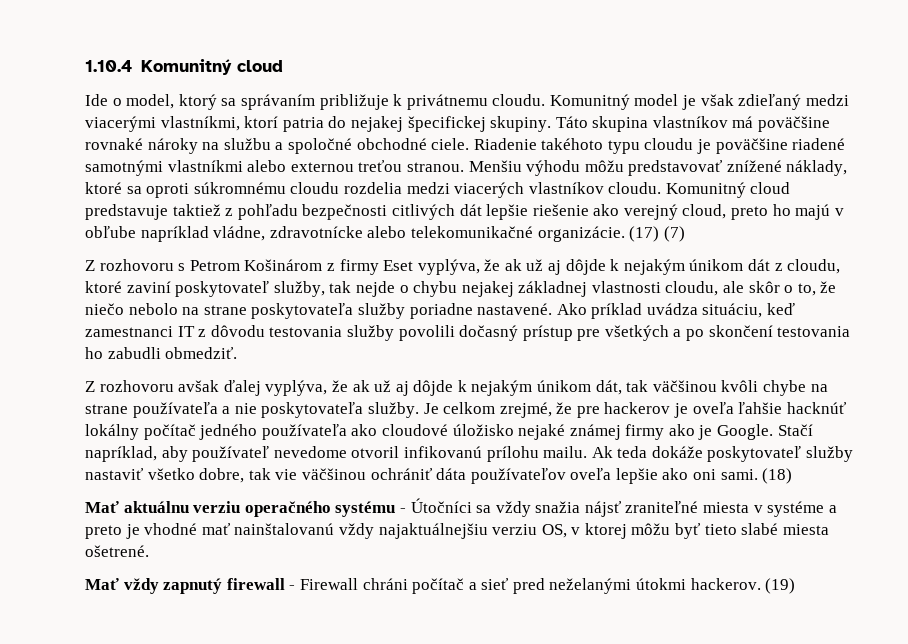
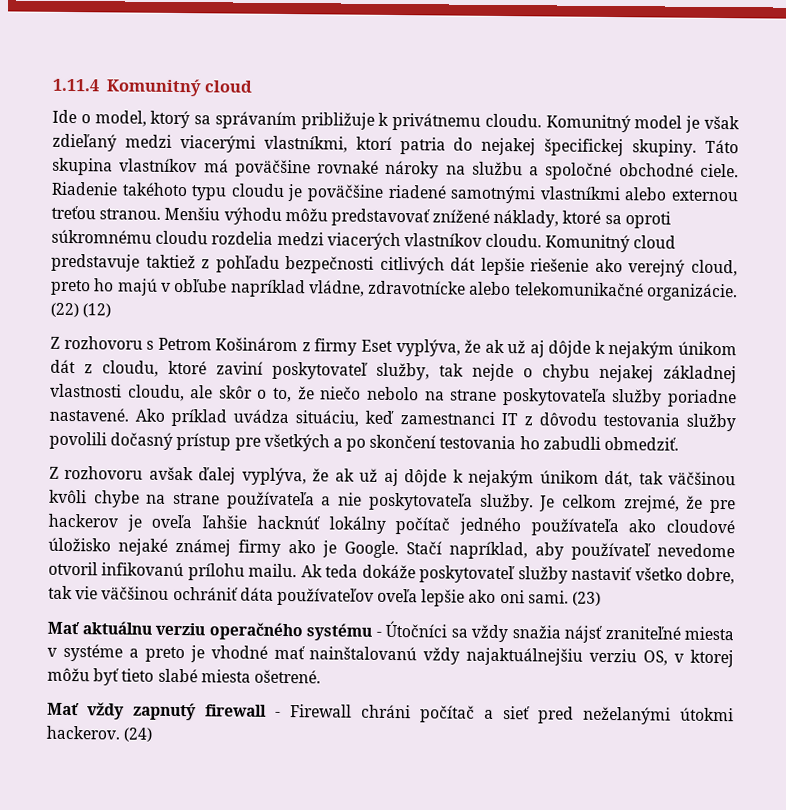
[85,60,132,72] 1.10.4 -> [52,78,100,92] 1.11.4
[629,226,685,242] (17) (7) -> [50,302,112,318] (22) (12)
[762,468,793,484] (18) -> [572,591,602,606] (23)
[765,578,796,594] (19) -> [123,727,154,742] (24)

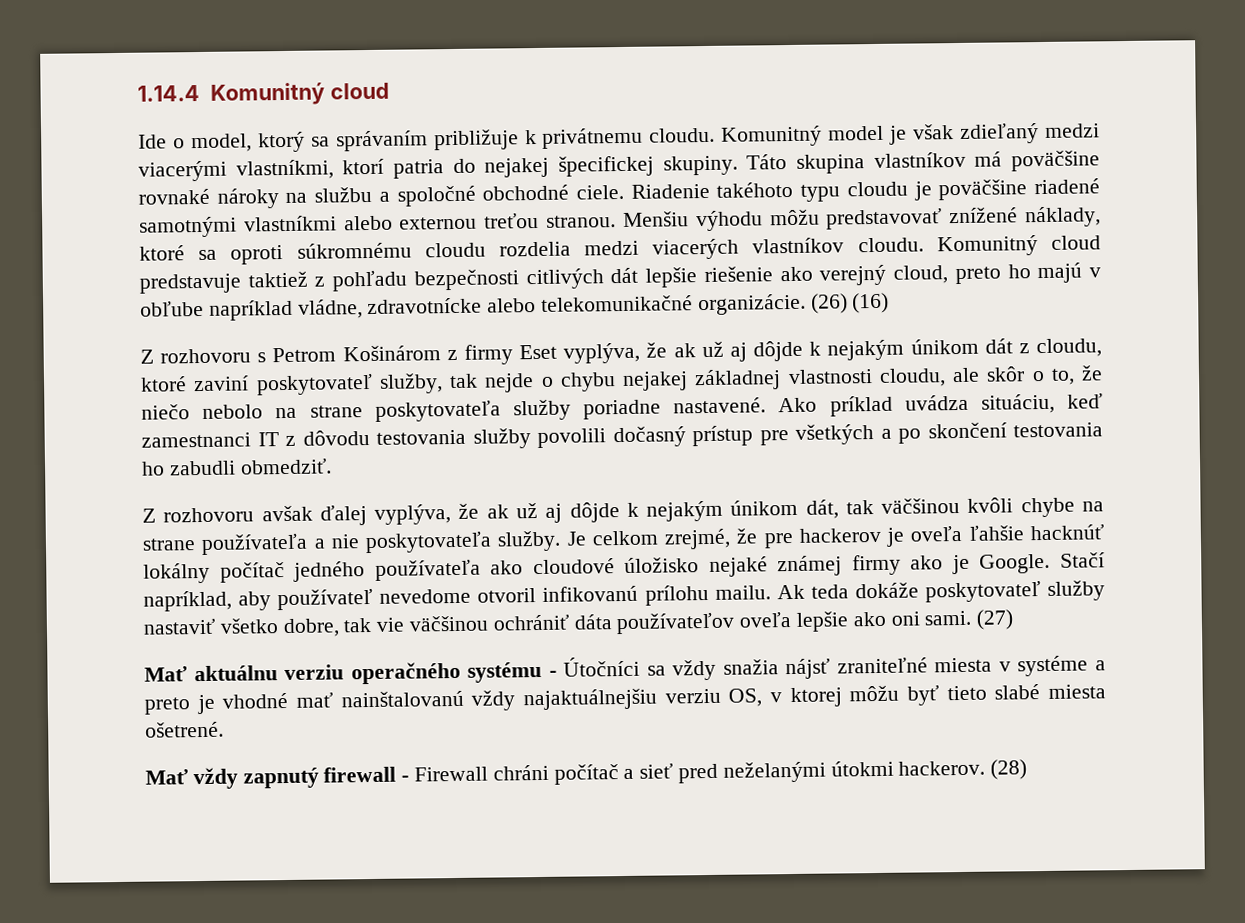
[52,78,100,92] 1.11.4 -> [137,84,200,102] 1.14.4
[50,302,112,318] (22) (12) -> [810,292,890,314] (26) (16)
[572,591,602,606] (23) -> [976,609,1015,630] (27)
[123,727,154,742] (24) -> [990,759,1028,780] (28)

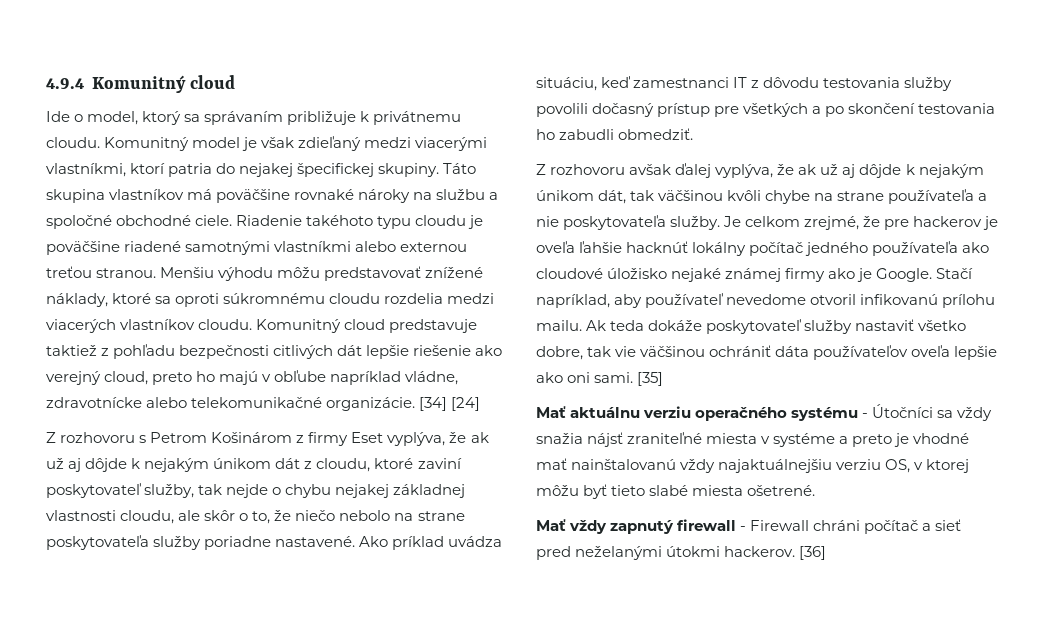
[137,84,200,102] 1.14.4 -> [46,78,84,89] 4.9.4
[810,292,890,314] (26) (16) -> [419,397,481,411] [34] [24]
[976,609,1015,630] (27) -> [637,372,664,386] [35]
[990,759,1028,780] (28) -> [799,546,827,560] [36]

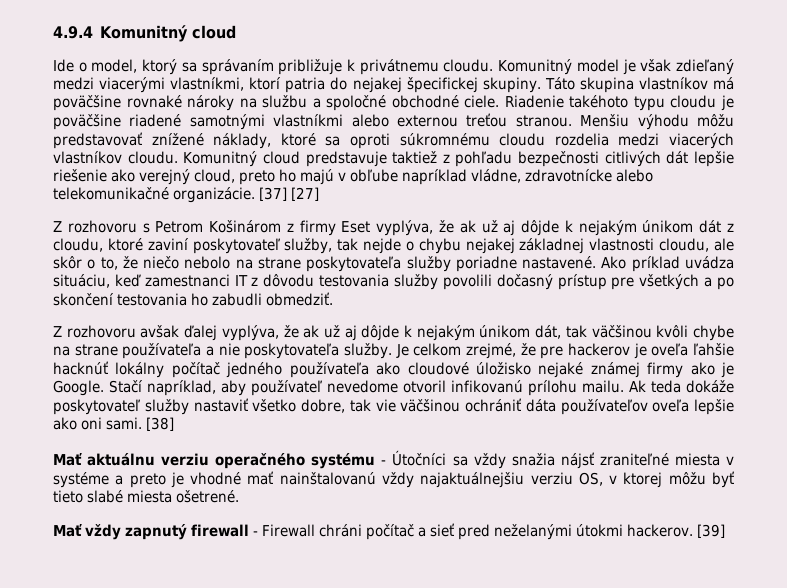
[419,397,481,411] [34] [24] -> [259,187,319,201] [37] [27]
[637,372,664,386] [35] -> [146,417,174,431] [38]
[799,546,827,560] [36] -> [696,524,725,538] [39]

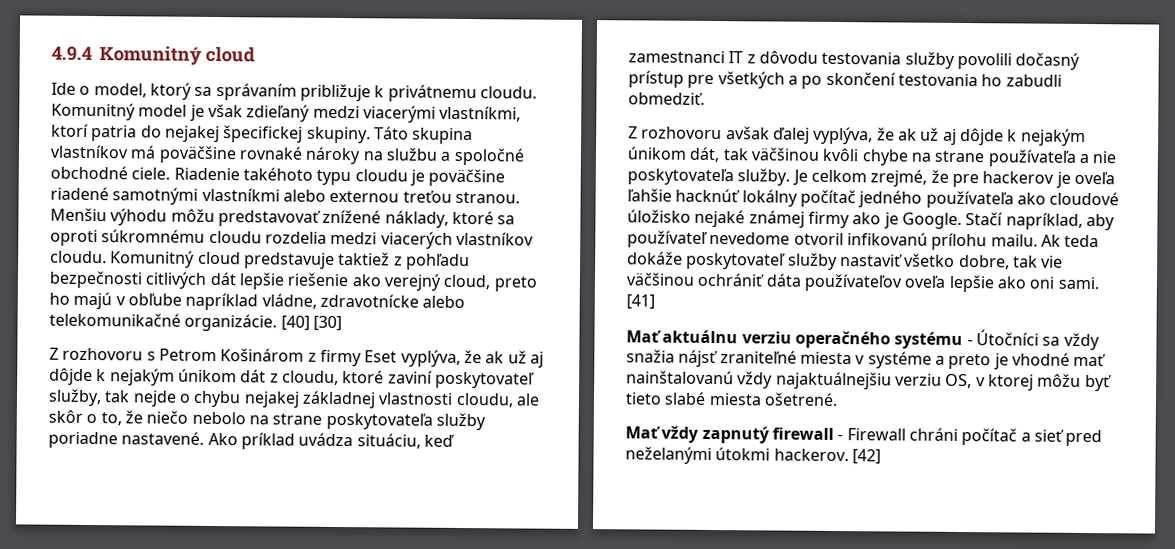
[259,187,319,201] [37] [27] -> [280,315,342,332] [40] [30]
[146,417,174,431] [38] -> [626,294,655,310] [41]
[696,524,725,538] [39] -> [851,449,881,465] [42]

